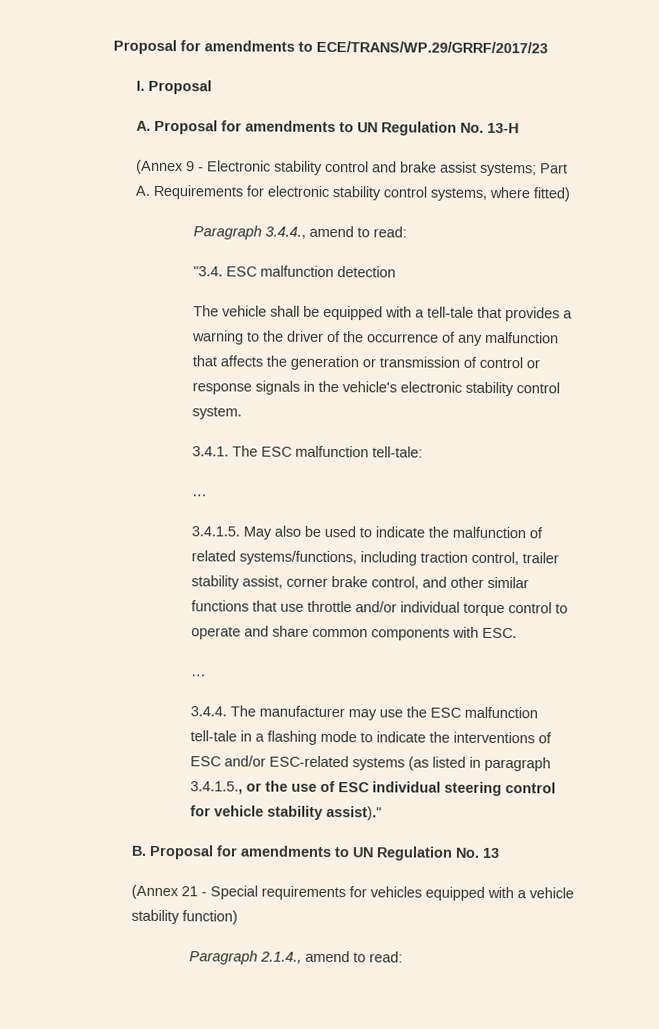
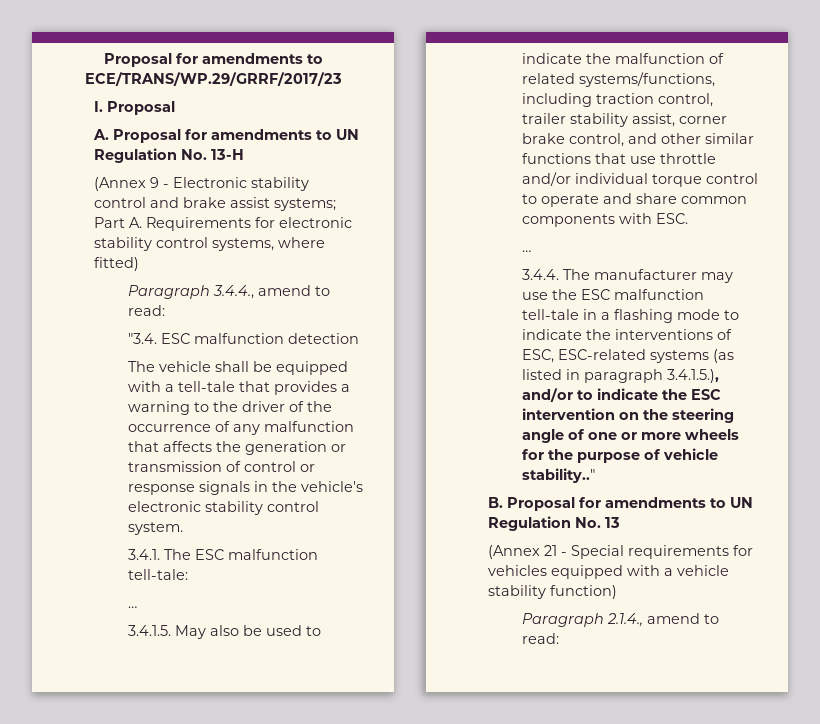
[189,755,266,767] ESC and/or -> [521,349,554,363] ESC,
[189,780,556,797] [189,805,382,821] 3.4.1.5., or the use of ESC individual steering control for vehicle stability assist)." -> [666,369,719,383] [521,388,721,402] [521,408,734,423] [521,429,739,443] [521,448,718,463] [521,468,595,483] 3.4.1.5.), and/or to indicate the ESC intervention on the steering angle of one or more wheels for the purpose of vehicle stability.."

